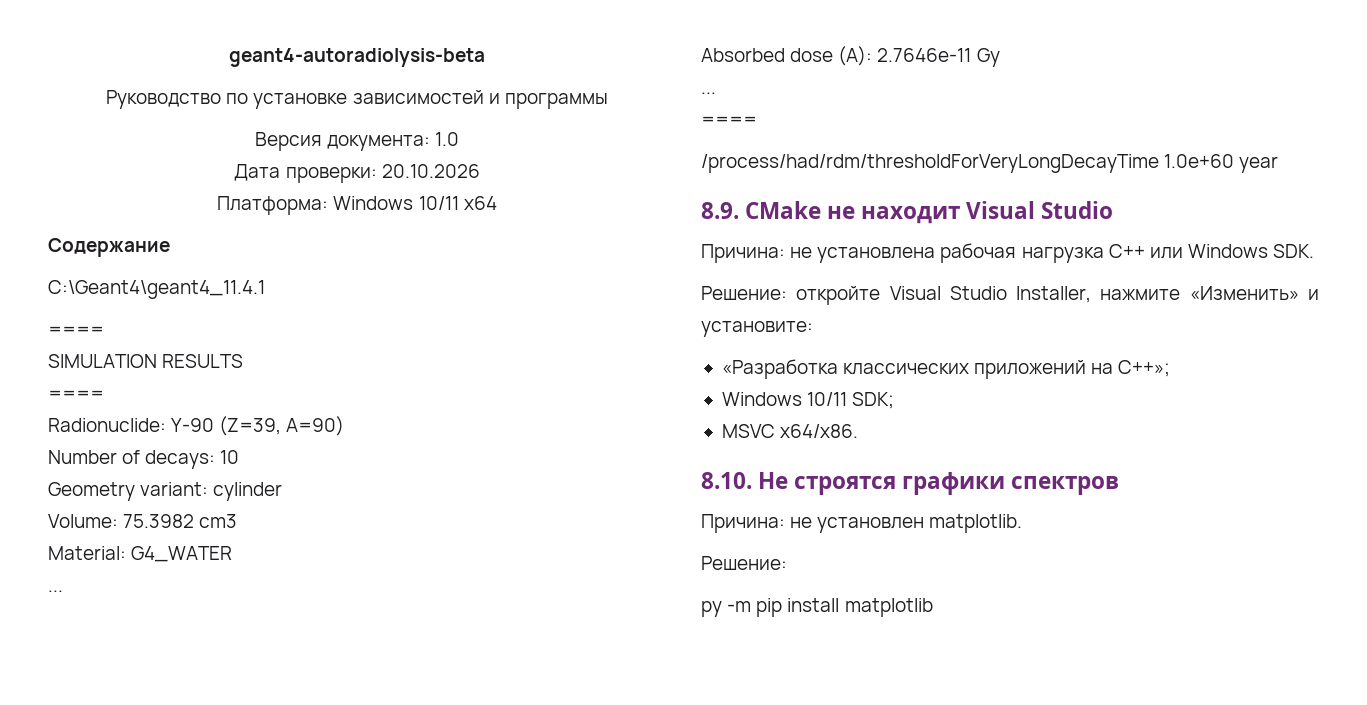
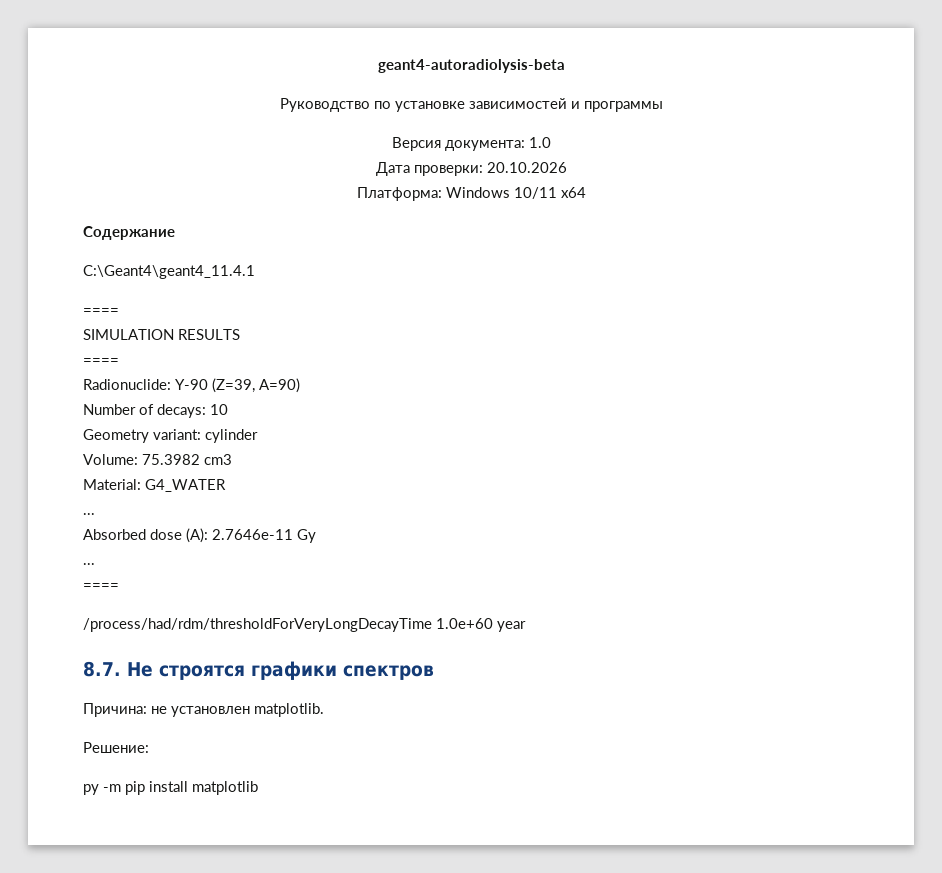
[701,201,1114,224] [701,243,1315,263] [701,286,1319,305] [701,321,813,337] [721,359,1171,379] [721,392,895,409] [721,424,859,438] [701,472,752,489] 8.9. CMake не находит Visual Studio // Причина: не установлена рабочая нагрузка C++ или Windows SDK. // Решение: откройте Visual Studio Installer, нажмите «Изменить» и установите: // «Разработка классических приложений на C++»; // Windows 10/11 SDK; // MSVC x64/x86. // 8.10. -> [83,661,121,677] 8.7.

